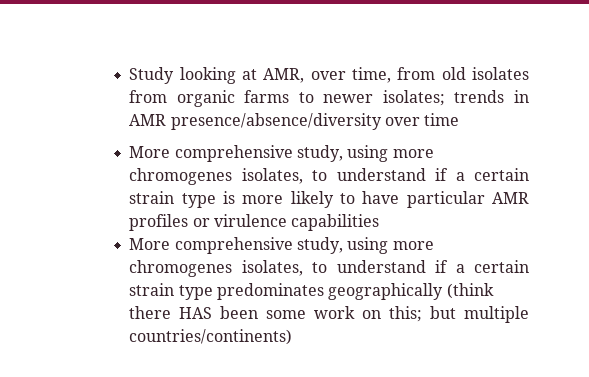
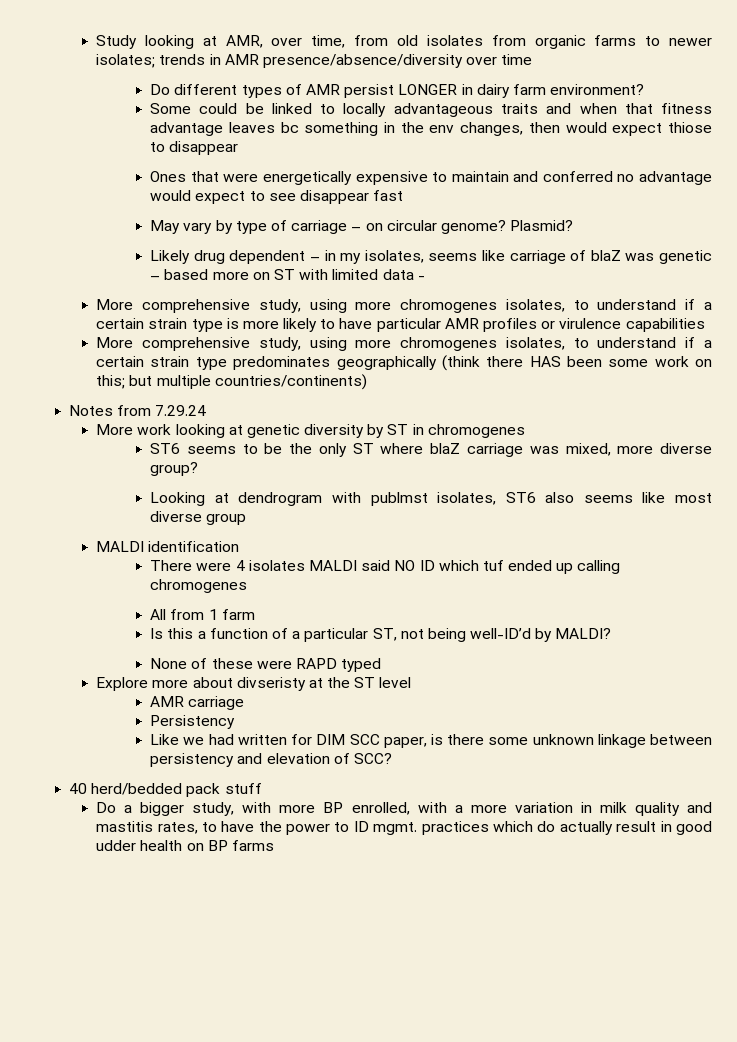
(460, 119) none -> [150,84,645,98] [150,103,712,117] [150,122,712,136] [150,141,239,155] [150,171,712,185] [150,190,404,204] [150,220,574,234] [150,250,712,264] [150,269,425,280] // Do different types of AMR persist LONGER in dairy farm environment? // Some could be linked to locally advantageous traits and when that fitness advantage leaves bc something in the env changes, then would expect thiose to disappear // Ones that were energetically expensive to maintain and conferred no advantage would expect to see disappear fast // May vary by type of carriage – on circular genome? Plasmid? // Likely drug dependent – in my isolates, seems like carriage of blaZ was genetic – based more on ST with limited data -
(293, 337) none -> [69,405,207,416] [96,424,525,438] [150,443,713,457] [150,462,199,476] [150,492,712,506] [150,511,247,525] [96,541,240,552] [150,560,621,574] [150,579,248,593] [150,609,255,620] [150,628,612,642] [150,658,382,672] [96,677,412,691] [150,696,245,710] [150,715,236,729] [150,734,712,748] [150,753,392,767] [69,783,262,797] [96,802,712,816] [96,821,713,835] [96,840,274,851] // Notes from 7.29.24 // More work looking at genetic diversity by ST in chromogenes // ST6 seems to be the only ST where blaZ carriage was mixed, more diverse group? // Looking at dendrogram with publmst isolates, ST6 also seems like most diverse group // MALDI identification // There were 4 isolates MALDI said NO ID which tuf ended up calling chromogenes // All from 1 farm // Is this a function of a particular ST, not being well-ID’d by MALDI? // None of these were RAPD typed // Explore more about divseristy at the ST level // AMR carriage // Persistency // Like we had written for DIM SCC paper, is there some unknown linkage between persistency and elevation of SCC? // 40 herd/bedded pack stuff // Do a bigger study, with more BP enrolled, with a more variation in milk quality and mastitis rates, to have the power to ID mgmt. practices which do actually result in good udder health on BP farms

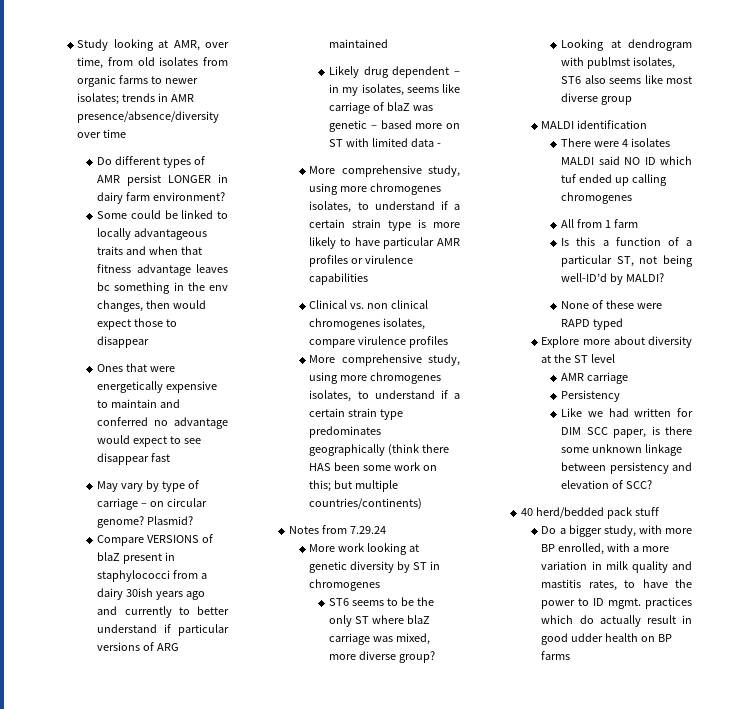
[667,122,712,133] thiose -> [134,318,164,327] those
(574, 225) none -> [97,534,214,546] [97,552,176,564] [97,570,208,582] [97,588,206,600] [97,606,229,618] [97,624,229,636] [97,642,180,651] [329,39,389,48] // Compare VERSIONS of blaZ present in staphylococci from a dairy 30ish years ago and currently to better understand if particular versions of ARG maintained
(705, 325) none -> [309,300,429,309] [309,318,426,330] [309,336,449,348] // Clinical vs. non clinical chromogenes isolates, compare virulence profiles
[236,677,306,691] divseristy -> [648,336,692,348] diversity

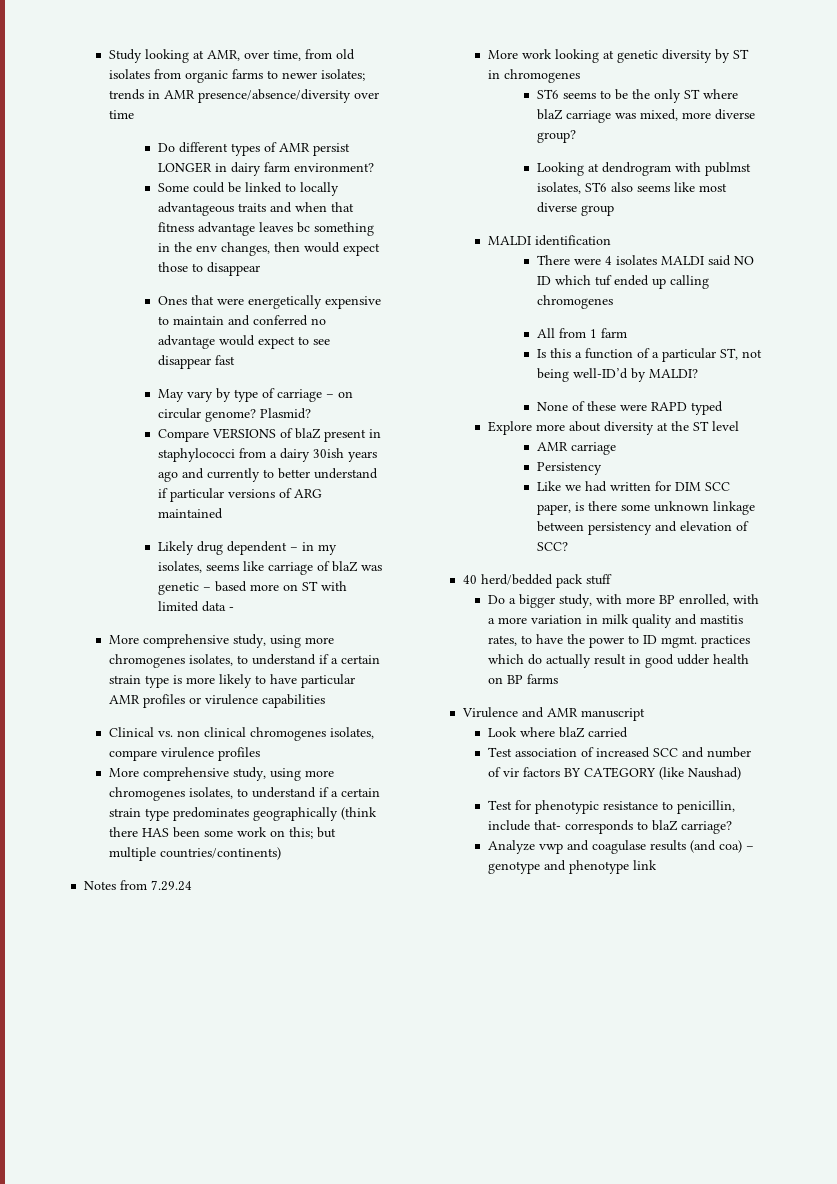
(571, 655) none -> [461,707,645,721] [487,727,628,738] [487,747,751,758] [487,767,741,780] [487,800,735,814] [487,820,732,834] [487,840,754,854] [487,860,657,874] // Virulence and AMR manuscript // Look where blaZ carried // Test association of increased SCC and number of vir factors BY CATEGORY (like Naushad) // Test for phenotypic resistance to penicillin, include that- corresponds to blaZ carriage? // Analyze vwp and coagulase results (and coa) – genotype and phenotype link

